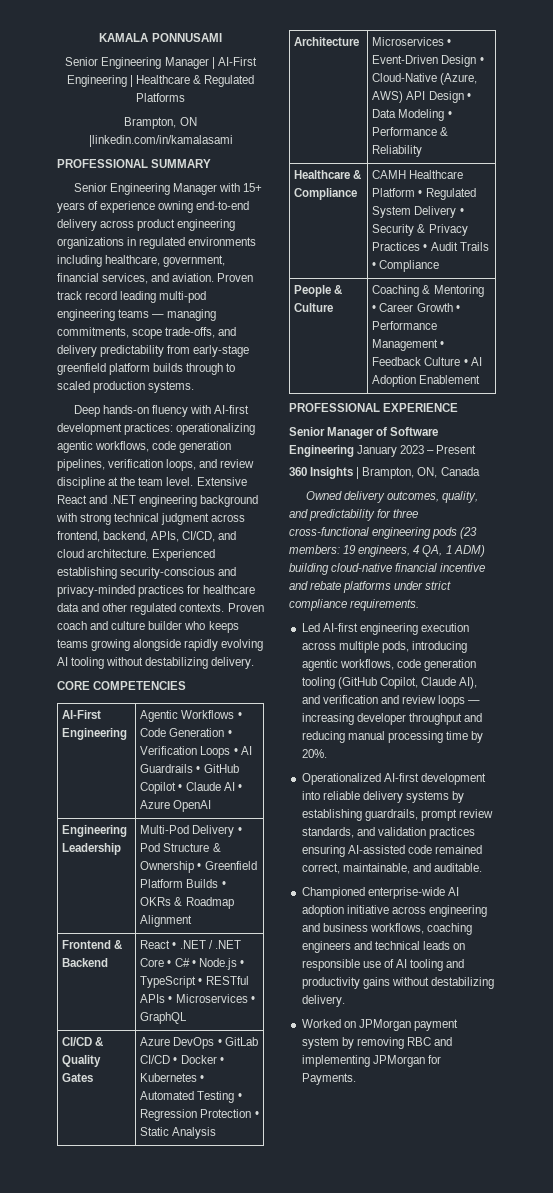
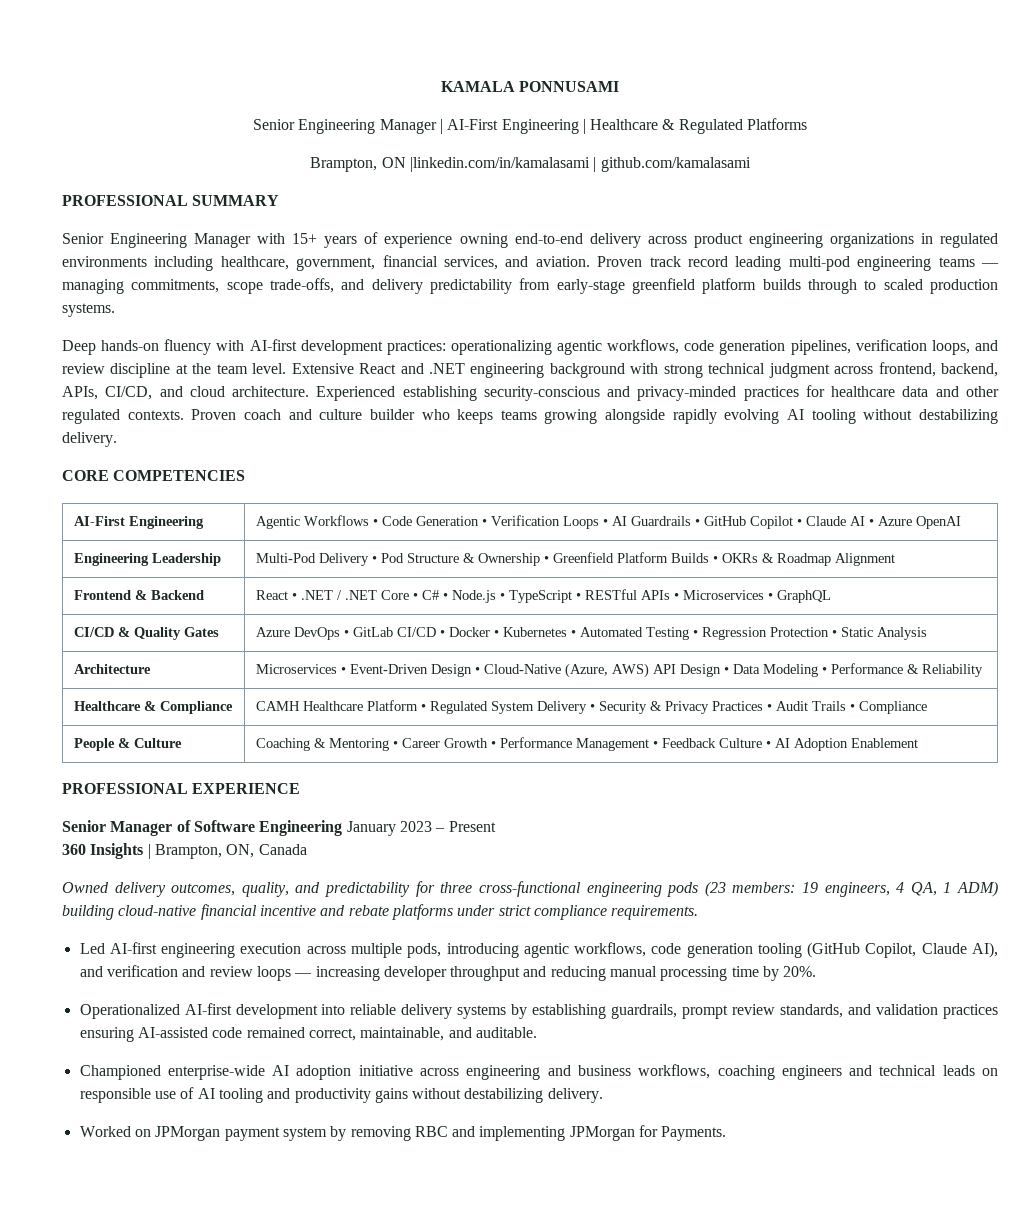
(233, 141) none -> [593,157,751,172] | github.com/kamalasami

